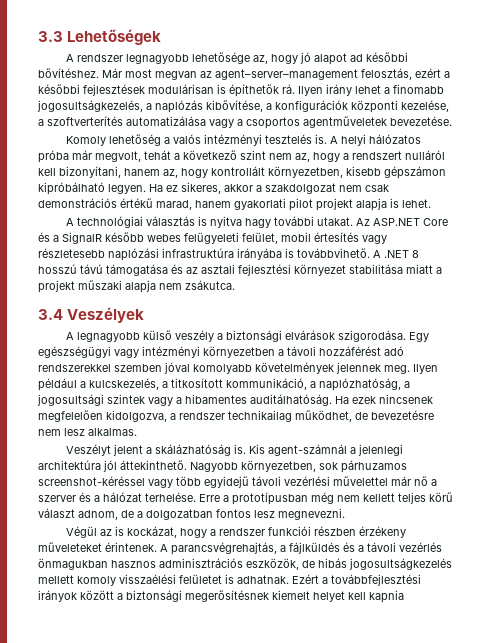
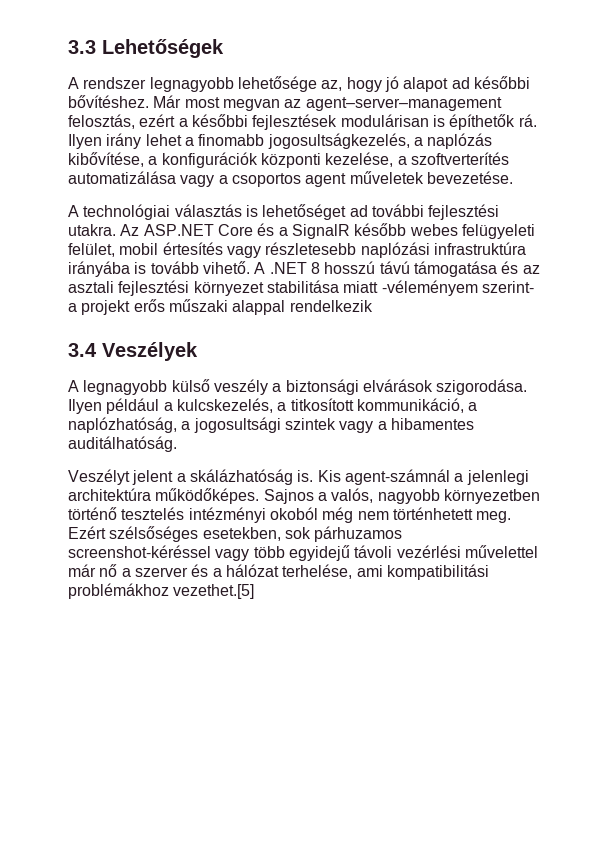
[303,116,387,128] agentműveletek -> [305,171,424,187] agent műveletek
[66,134,422,146] [38,150,445,163] [38,166,446,179] [38,182,389,195] [38,198,431,211] // Komoly lehetőség a valós intézményi tesztelés is. A helyi hálózatos próba már megvolt, tehát a következő szint nem az, hogy a rendszert nulláról kell bizonyítani, hanem az, hogy kontrollált környezetben, kisebb gépszámon kipróbálható legyen. Ha ez sikeres, akkor a szakdolgozat nem csak demonstrációs értékű marad, hanem gyakorlati pilot projekt alapja is lehet. -> (513, 177) none
[210,216,354,228] nyitva hagy további utakat. -> [262,204,500,220] [68,224,116,236] lehetőséget ad további fejlesztési utakra.
[297,248,370,258] továbbvihető. -> [150,261,250,274] tovább vihető.
[436,267,442,274] [38,280,235,293] a projekt műszaki alapja nem zsákutca. -> [381,280,534,296] [68,299,373,315] -véleményem szerint- a projekt erős műszaki alappal rendelkezik
[409,332,430,342] [38,346,404,358] [38,362,410,374] Egy egészségügyi vagy intézményi környezetben a távoli hozzáférést adó rendszerekkel szemben jóval komolyabb követelmények jelennek meg. -> (528, 387) none
[335,394,433,404] [38,410,434,422] [38,428,137,436] Ha ezek nincsenek megfelelően kidolgozva, a rendszer technikailag működhet, de bevezetésre nem lesz alkalmas. -> (177, 444) none
[103,460,316,472] jól áttekinthető. Nagyobb környezetben, -> [155,488,540,504] [68,507,512,523] [68,526,281,542] működőképes. Sajnos a valós, nagyobb környezetben történő tesztelés intézményi okoból még nem történhetett meg. Ezért szélsőséges esetekben,
[145,492,453,505] [38,508,345,520] [66,526,407,538] [38,542,442,555] [38,558,452,570] [38,574,421,586] [38,590,404,603] terhelése. Erre a prototípusban még nem kellett teljes körű választ adnom, de a dolgozatban fontos lesz megnevezni. // Végül az is kockázat, hogy a rendszer funkciói részben érzékeny műveleteket érintenek. A parancsvégrehajtás, a fájlküldés és a távoli vezérlés önmagukban hasznos adminisztrációs eszközök, de hibás jogosultságkezelés mellett komoly visszaélési felületet is adhatnak. Ezért a továbbfejlesztési irányok között a biztonsági megerősítésnek kiemelt helyet kell kapnia -> [282,564,489,580] [68,583,255,599] terhelése, ami kompatibilitási problémákhoz vezethet.[5]

